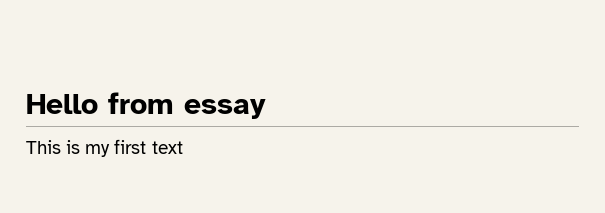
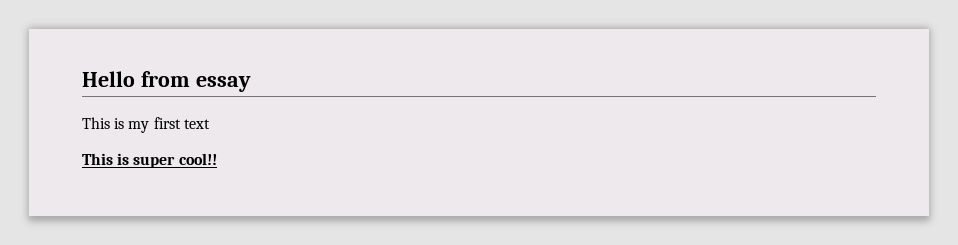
(183, 147) none -> [82,153,217,168] // This is super cool!!

